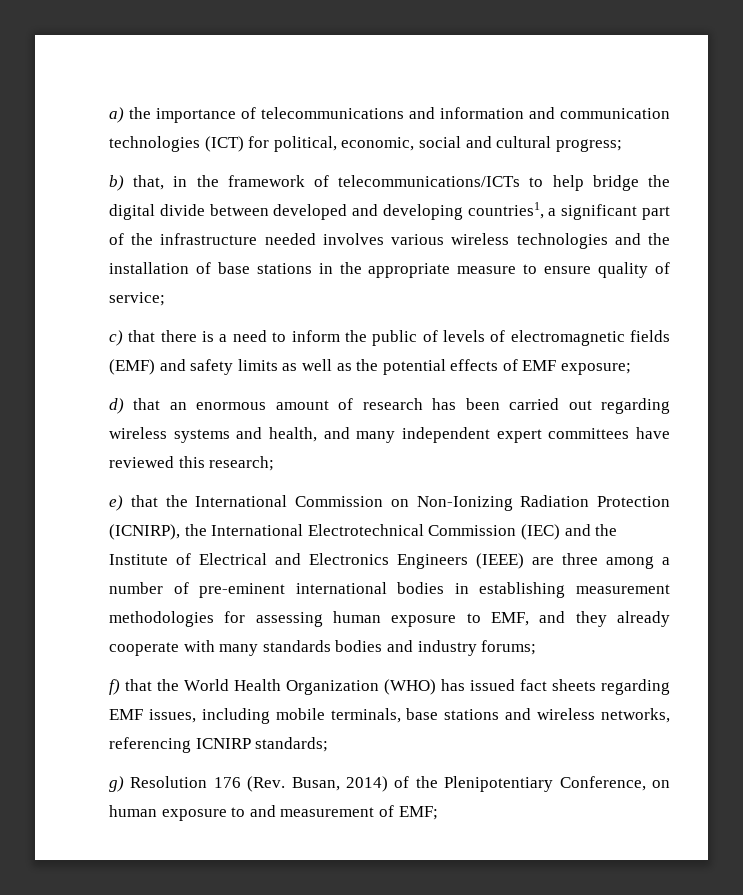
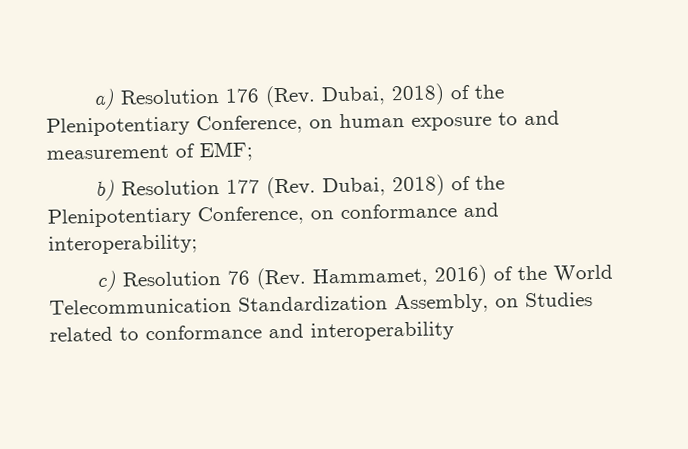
[129,107,670,123] [109,136,622,152] [109,175,670,191] [109,202,670,220] [109,233,670,249] [109,262,671,278] [109,292,165,306] [109,330,670,346] [109,359,632,375] [109,398,670,414] [109,427,670,443] [109,456,275,471] [109,495,670,511] [109,524,618,540] [109,553,670,569] [109,582,670,598] [109,611,670,627] [109,640,537,656] [109,679,670,695] [109,708,670,724] [109,737,329,753] [109,776,124,792] the importance of telecommunications and information and communication technologies (ICT) for political, economic, social and cultural progress; // b) that, in the framework of telecommunications/ICTs to help bridge the digital divide between developed and developing countries1, a significant part of the infrastructure needed involves various wireless technologies and the installation of base stations in the appropriate measure to ensure quality of service; // c) that there is a need to inform the public of levels of electromagnetic fields (EMF) and safety limits as well as the potential effects of EMF exposure; // d) that an enormous amount of research has been carried out regarding wireless systems and health, and many independent expert committees have reviewed this research; // e) that the International Commission on Non-Ionizing Radiation Protection (ICNIRP), the International Electrotechnical Commission (IEC) and the Institute of Electrical and Electronics Engineers (IEEE) are three among a number of pre-eminent international bodies in establishing measurement methodologies for assessing human exposure to EMF, and they already cooperate with many standards bodies and industry forums; // f) that the World Health Organization (WHO) has issued fact sheets regarding EMF issues, including mobile terminals, base stations and wireless networks, referencing ICNIRP standards; // g) -> (116, 99) none
[291,776,388,792] Busan, 2014) -> [321,83,446,106] Dubai, 2018)
(438, 813) none -> [95,174,506,201] [47,202,499,228] [48,234,198,255] [96,264,614,292] [49,292,593,315] [49,321,454,342] // b) Resolution 177 (Rev. Dubai, 2018) of the Plenipotentiary Conference, on conformance and interoperability; // c) Resolution 76 (Rev. Hammamet, 2016) of the World Telecommunication Standardization Assembly, on Studies related to conformance and interoperability

